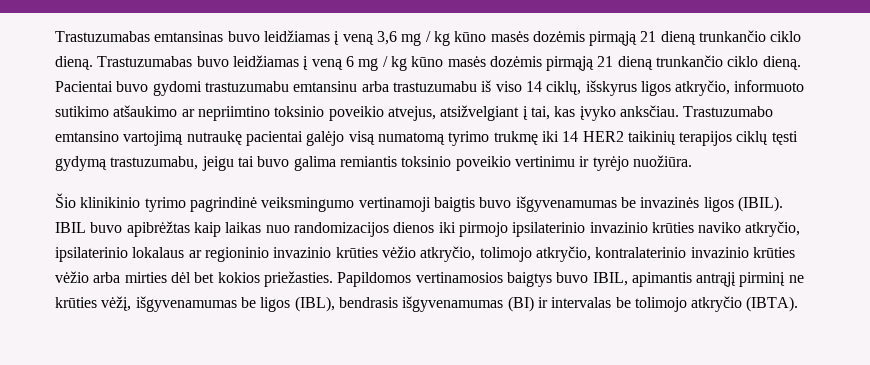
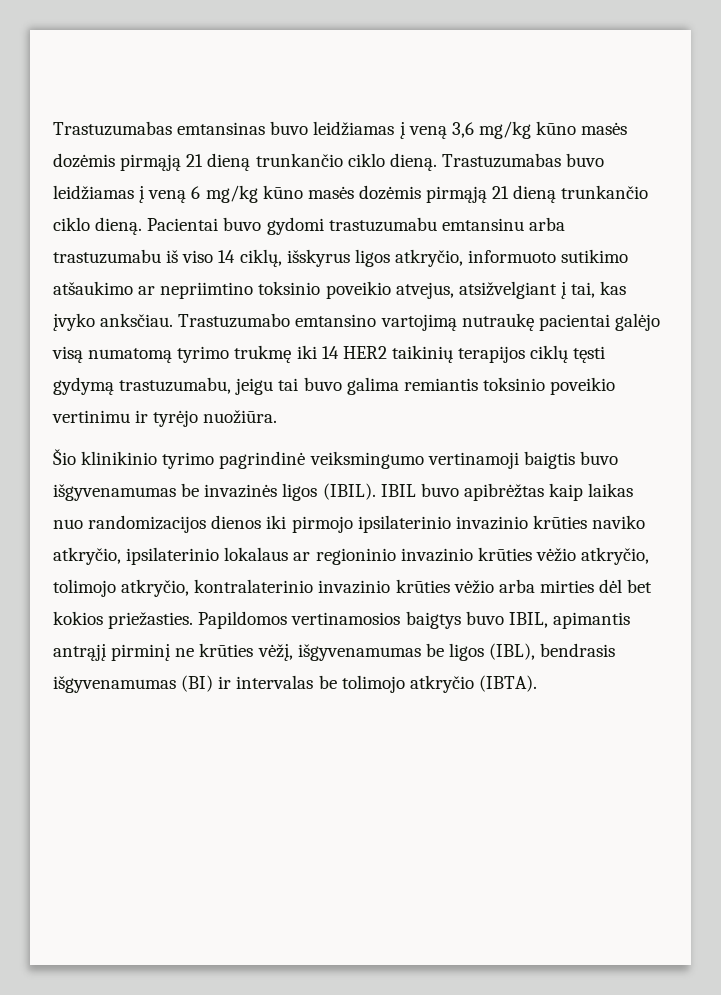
[401,31,450,46] mg / kg -> [478,121,531,139] mg/kg
[358,56,407,71] mg / kg -> [205,185,258,203] mg/kg

